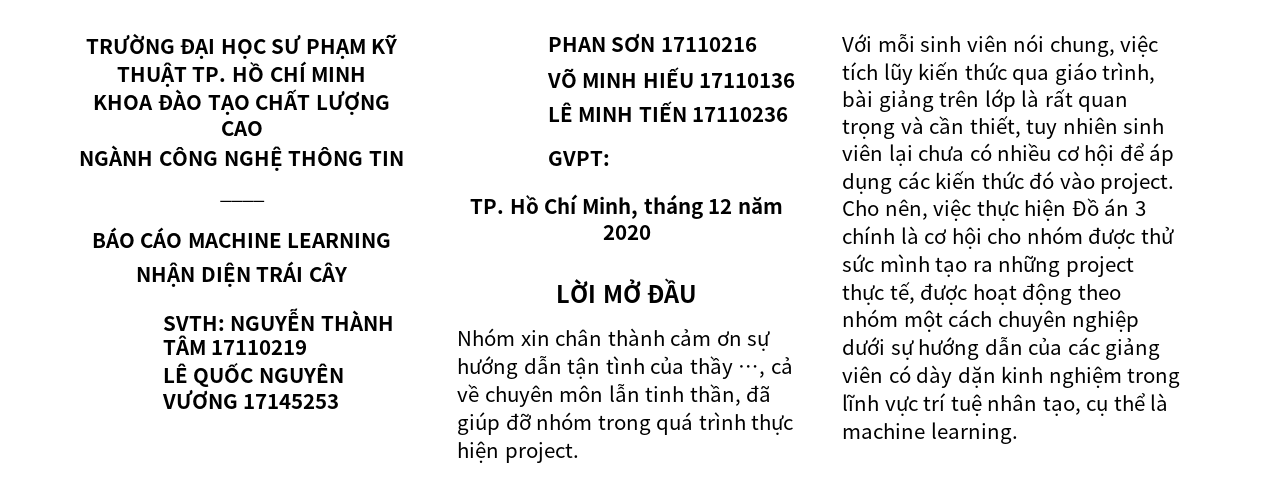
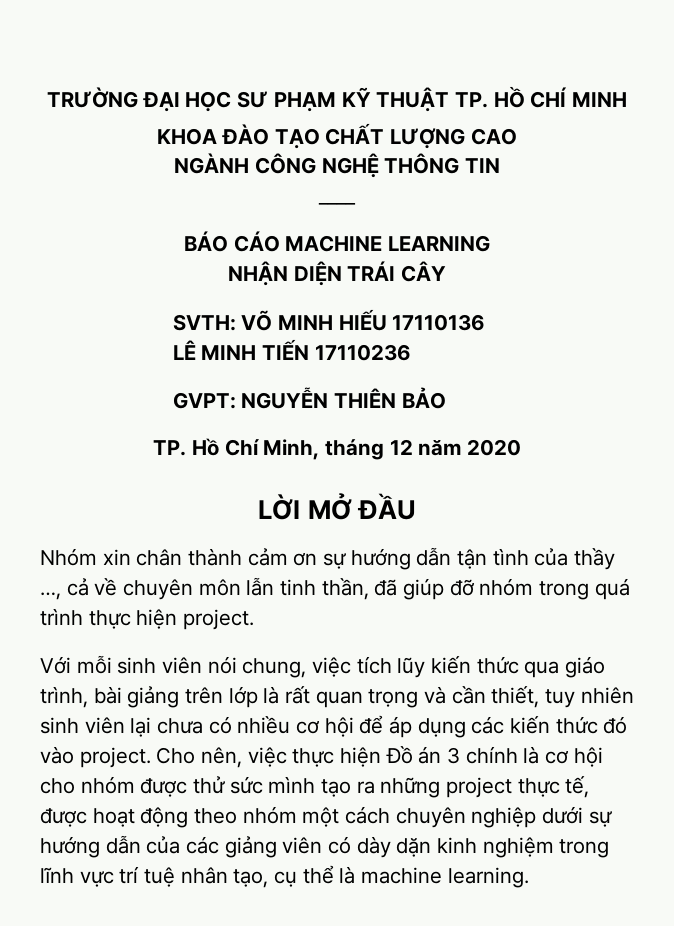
[230,308,394,331] [162,335,308,355] [162,362,344,387] [161,389,340,409] [547,33,757,52] NGUYỄN THÀNH TÂM 17110219 // LÊ QUỐC NGUYÊN VƯƠNG 17145253 // PHAN SƠN 17110216 // -> (236, 322) none
(610, 158) none -> [241,387,446,409] NGUYỄN THIÊN BẢO

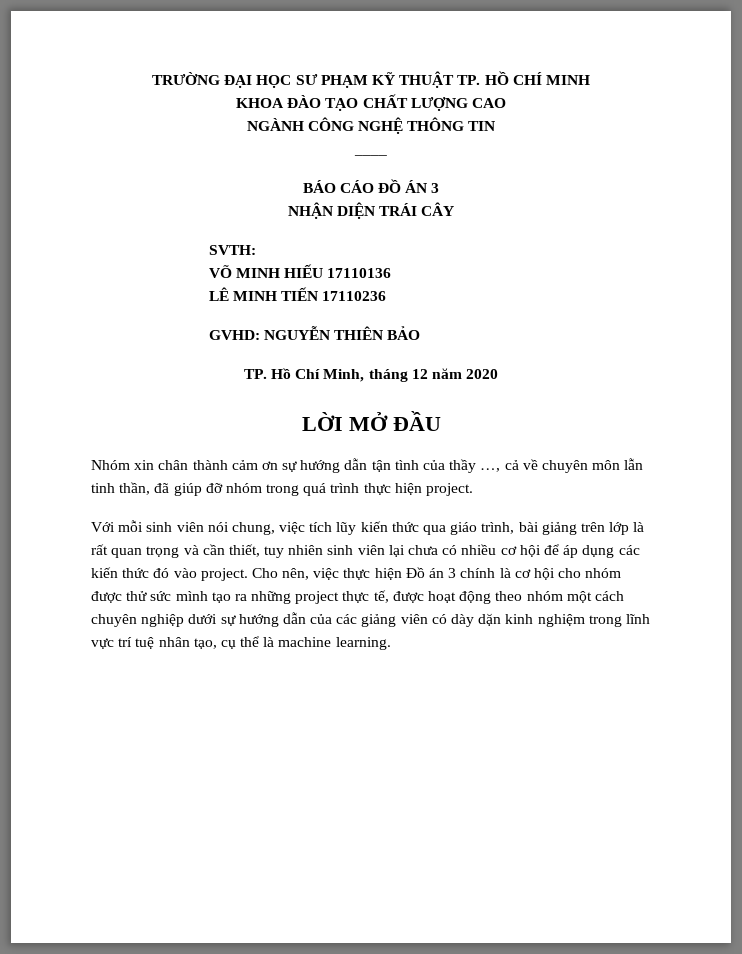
[285,235,491,252] MACHINE LEARNING -> [378,179,440,193] ĐỒ ÁN 3
(236, 322) none -> (256, 250) //
[172,392,236,409] GVPT: -> [208,330,260,340] GVHD:

